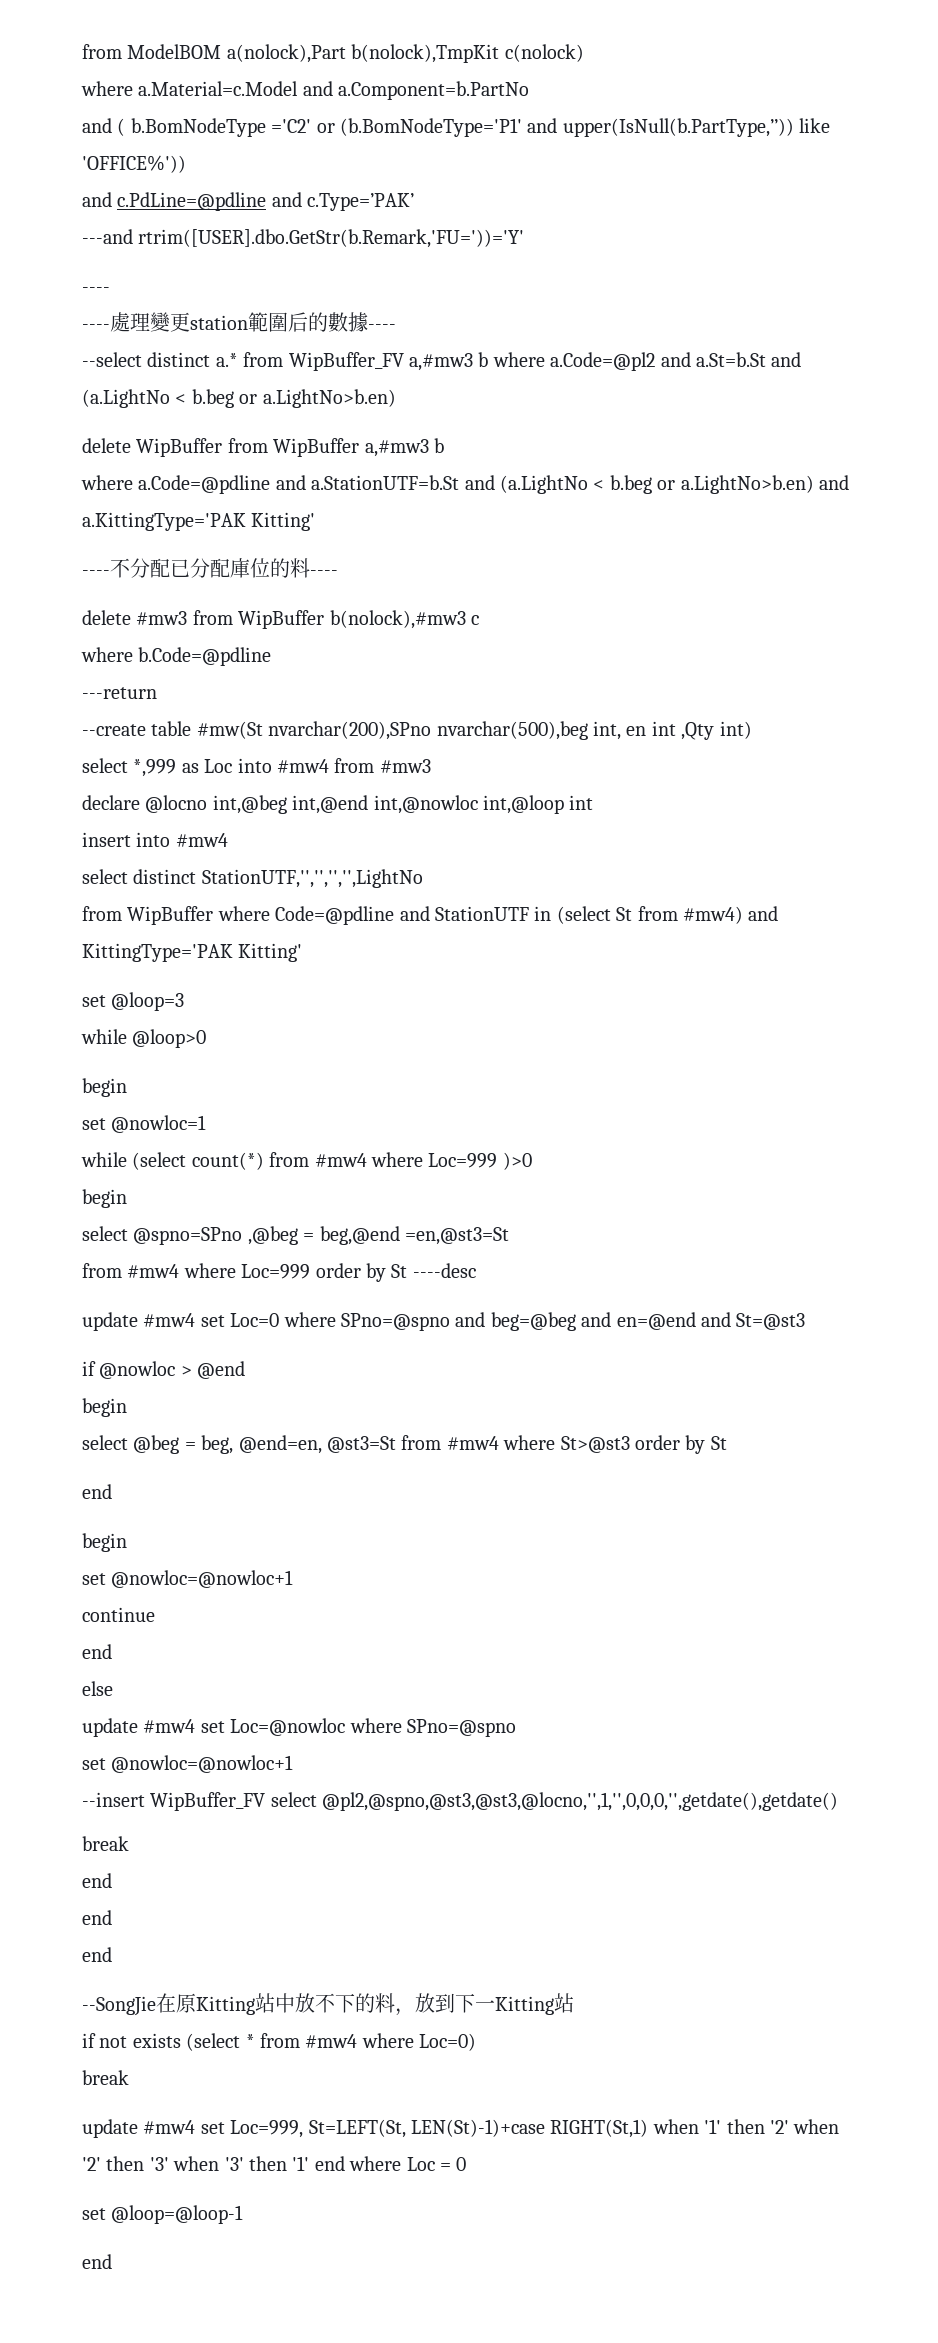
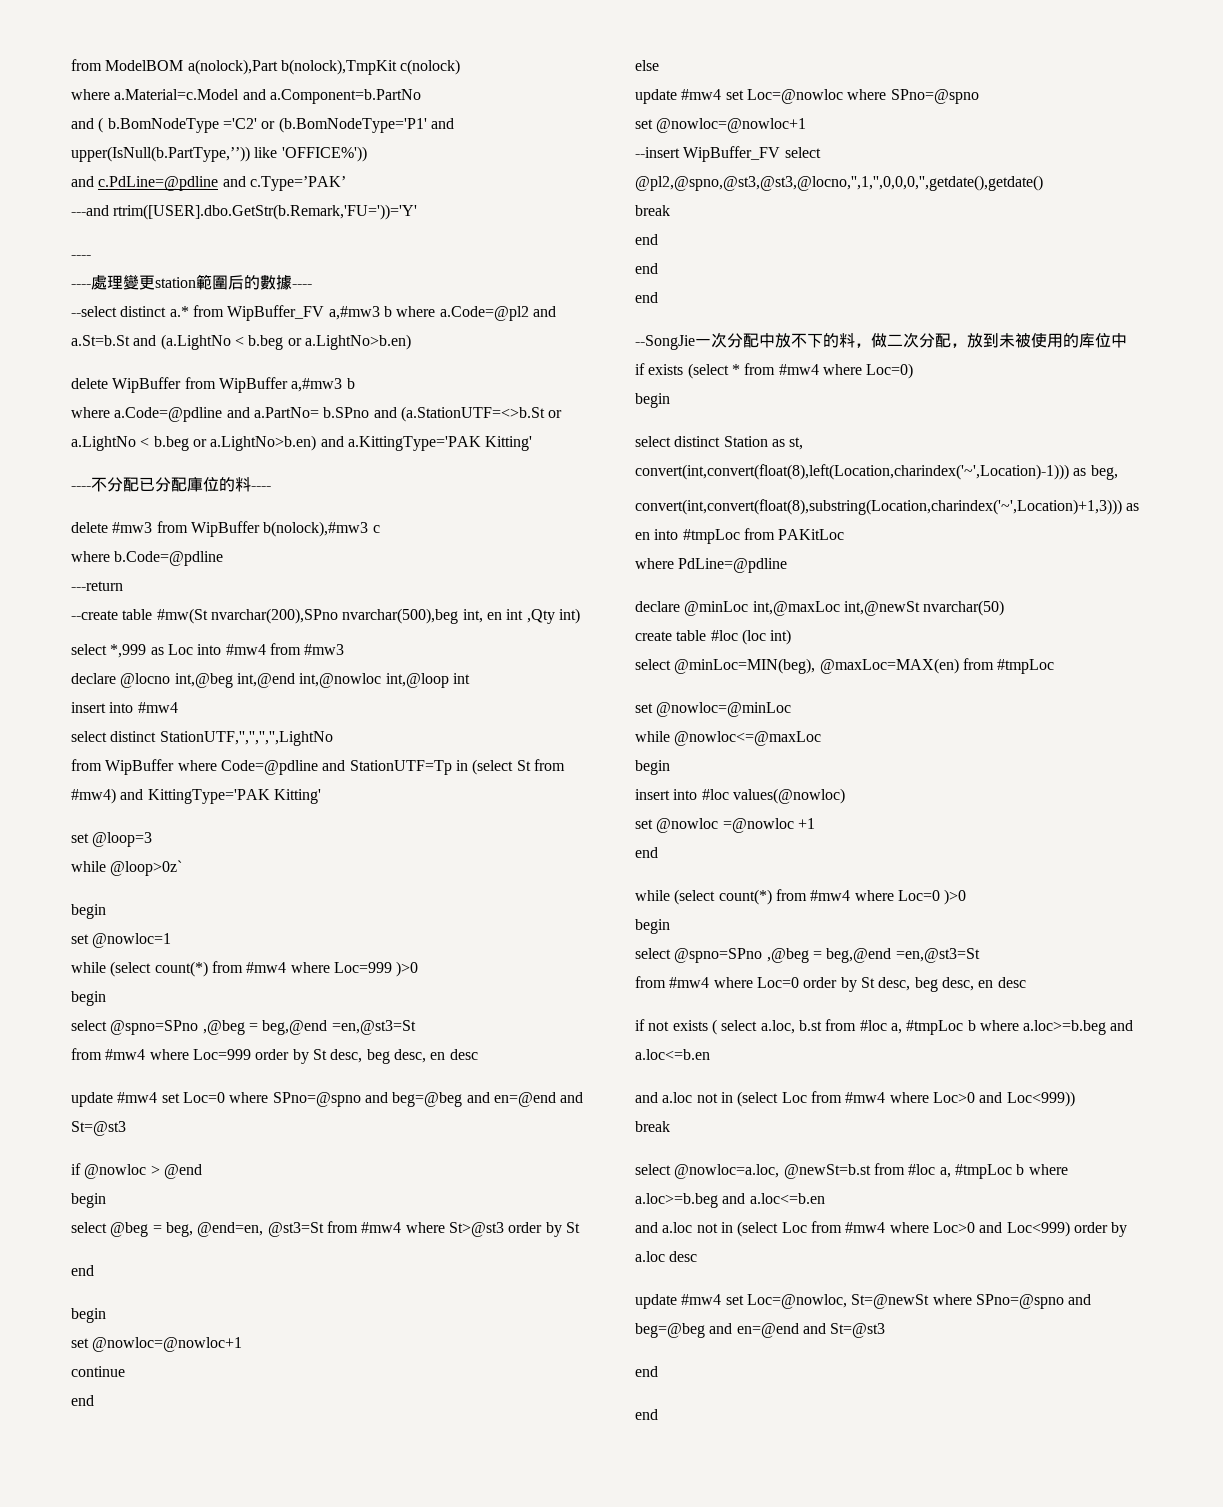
[311,475,588,494] a.StationUTF=b.St and (a.LightNo -> [253,406,563,422] [71,436,136,451] a.PartNo= b.SPno and (a.StationUTF=<>b.St or a.LightNo
[435,906,529,921] StationUTF -> [349,760,452,775] StationUTF=Tp
[132,1029,207,1048] @loop>0 -> [110,860,183,876] @loop>0z`
[412,1263,476,1278] ----desc -> [330,1049,478,1064] desc, beg desc, en desc
[156,1993,275,2015] 在原Kitting站 -> [695,332,759,348] 一次分配
[415,1993,574,2015] [82,2033,128,2048] 放到下一Kitting站 // if not -> [871,332,1127,348] [635,363,645,375] 做二次分配，放到未被使用的库位中 // if
[82,2070,129,2085] [82,2119,840,2138] [82,2156,467,2171] [82,2205,244,2224] [82,2254,112,2269] break // update #mw4 set Loc=999, St=LEFT(St, LEN(St)-1)+case RIGHT(St,1) when '1' then '2' when '2' then '3' when '3' then '1' end where Loc = 0 // set @loop=@loop-1 // end -> [635,393,670,408] [635,436,804,450] [635,464,1118,480] [635,499,1140,515] [635,528,845,544] [635,558,788,573] [635,600,1005,616] [635,629,792,645] [635,658,1055,674] [635,702,792,717] [635,731,822,746] [635,760,670,775] [635,788,845,804] [635,818,815,833] [635,847,658,858] [635,889,967,905] [635,919,670,934] [635,948,980,963] [635,976,1026,992] [635,1019,1134,1035] [635,1049,710,1060] [635,1091,1075,1107] [635,1121,670,1132] [635,1163,1068,1179] [635,1193,825,1208] [635,1221,1128,1237] [635,1251,698,1262] [635,1294,1092,1309] [635,1323,886,1338] [635,1366,658,1377] [635,1409,658,1420] begin // select distinct Station as st, convert(int,convert(float(8),left(Location,charindex('~',Location)-1))) as beg, // convert(int,convert(float(8),substring(Location,charindex('~',Location)+1,3))) as en into #tmpLoc from PAKitLoc // where PdLine=@pdline // declare @minLoc int,@maxLoc int,@newSt nvarchar(50) // create table #loc (loc int) // select @minLoc=MIN(beg), @maxLoc=MAX(en) from #tmpLoc // set @nowloc=@minLoc // while @nowloc<=@maxLoc // begin // insert into #loc values(@nowloc) // set @nowloc =@nowloc +1 // end // while (select count(*) from #mw4 where Loc=0 )>0 // begin // select @spno=SPno ,@beg = beg,@end =en,@st3=St // from #mw4 where Loc=0 order by St desc, beg desc, en desc // if not exists ( select a.loc, b.st from #loc a, #tmpLoc b where a.loc>=b.beg and a.loc<=b.en // and a.loc not in (select Loc from #mw4 where Loc>0 and Loc<999)) // break // select @nowloc=a.loc, @newSt=b.st from #loc a, #tmpLoc b where a.loc>=b.beg and a.loc<=b.en // and a.loc not in (select Loc from #mw4 where Loc>0 and Loc<999) order by a.loc desc // update #mw4 set Loc=@nowloc, St=@newSt where SPno=@spno and beg=@beg and en=@end and St=@st3 // end // end

